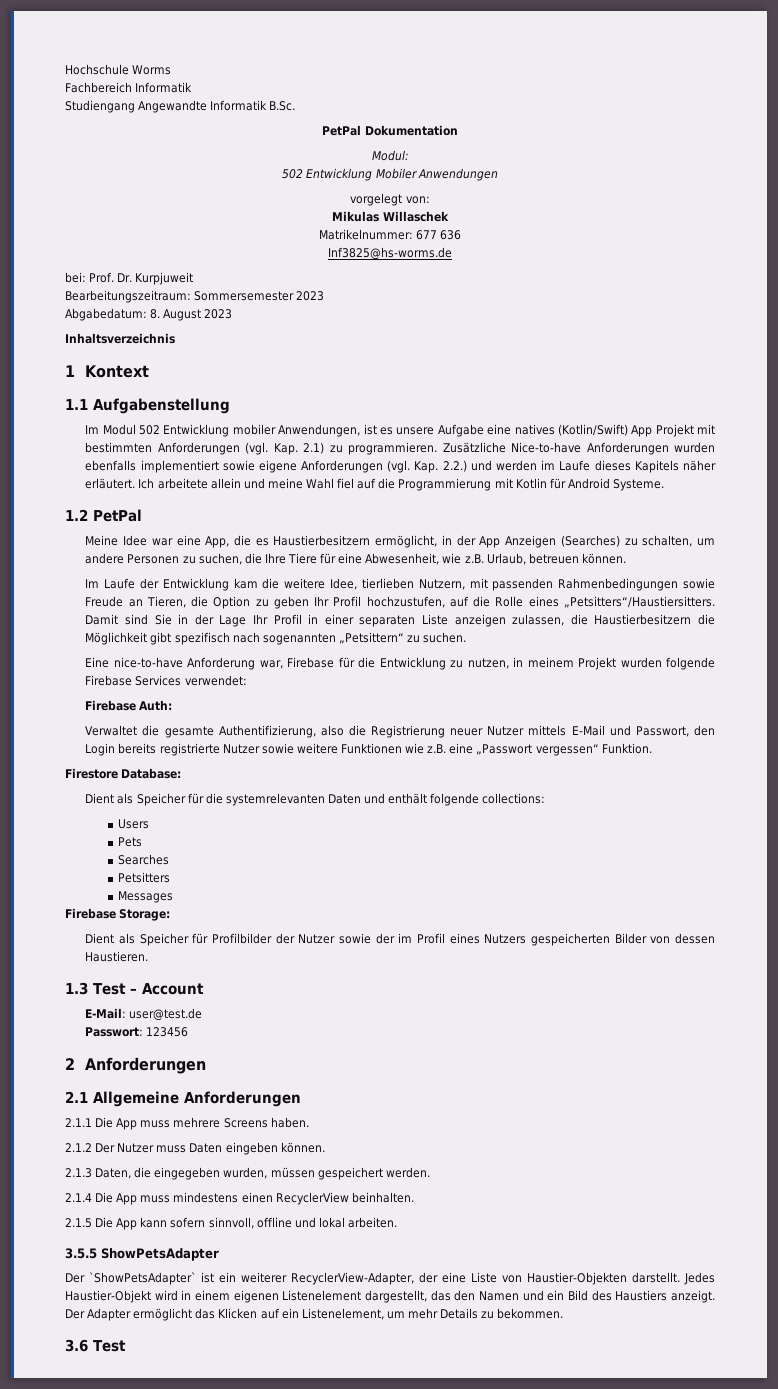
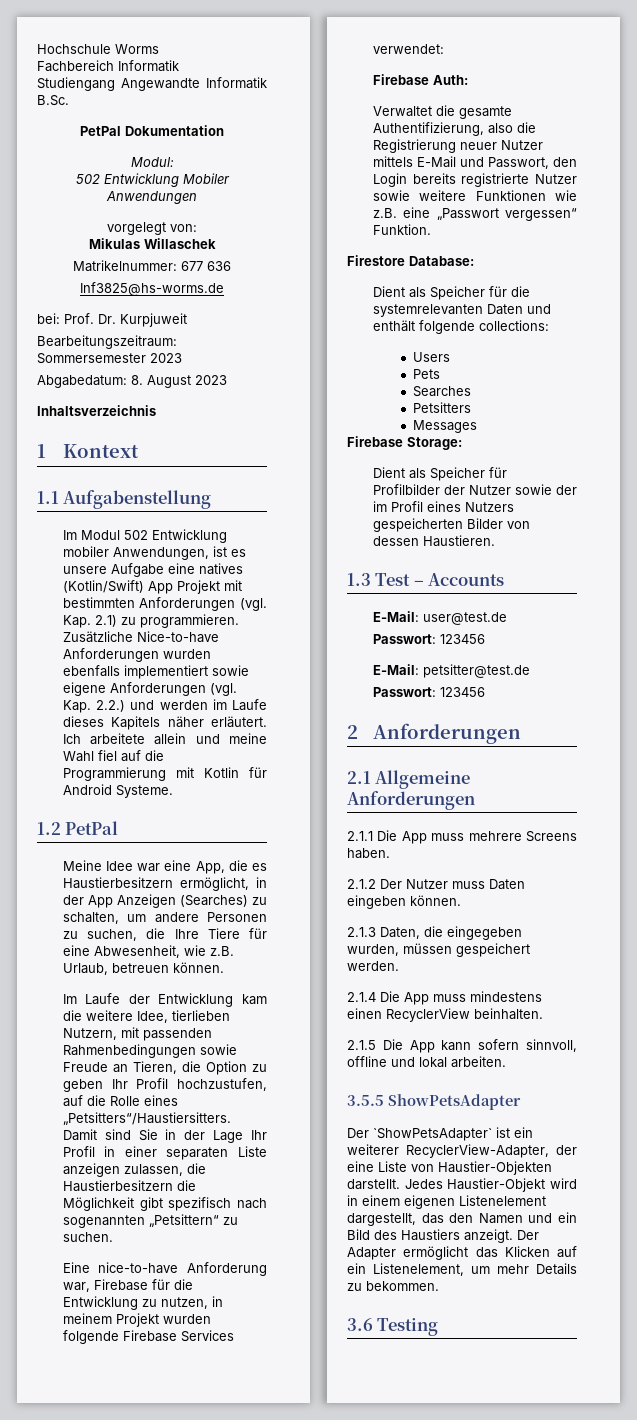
[141,983,204,995] Account -> [428,573,505,586] Accounts
(189, 1032) none -> [372,664,530,678] [372,687,485,697] // E-Mail: petsitter@test.de // Passwort: 123456
[93,1340,126,1352] Test -> [377,1318,439,1336] Testing

